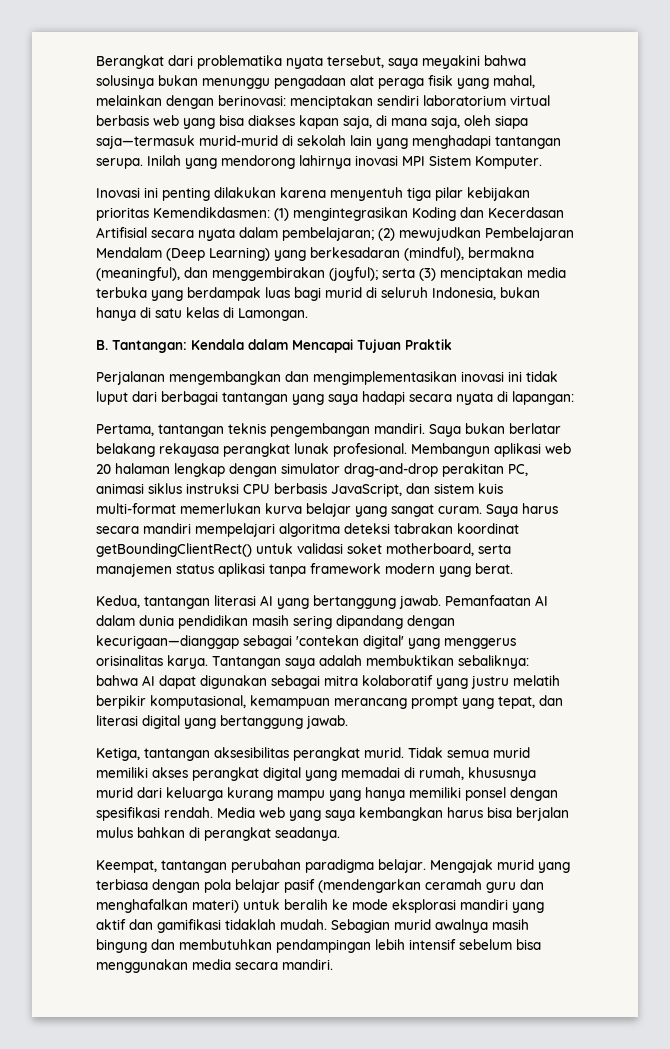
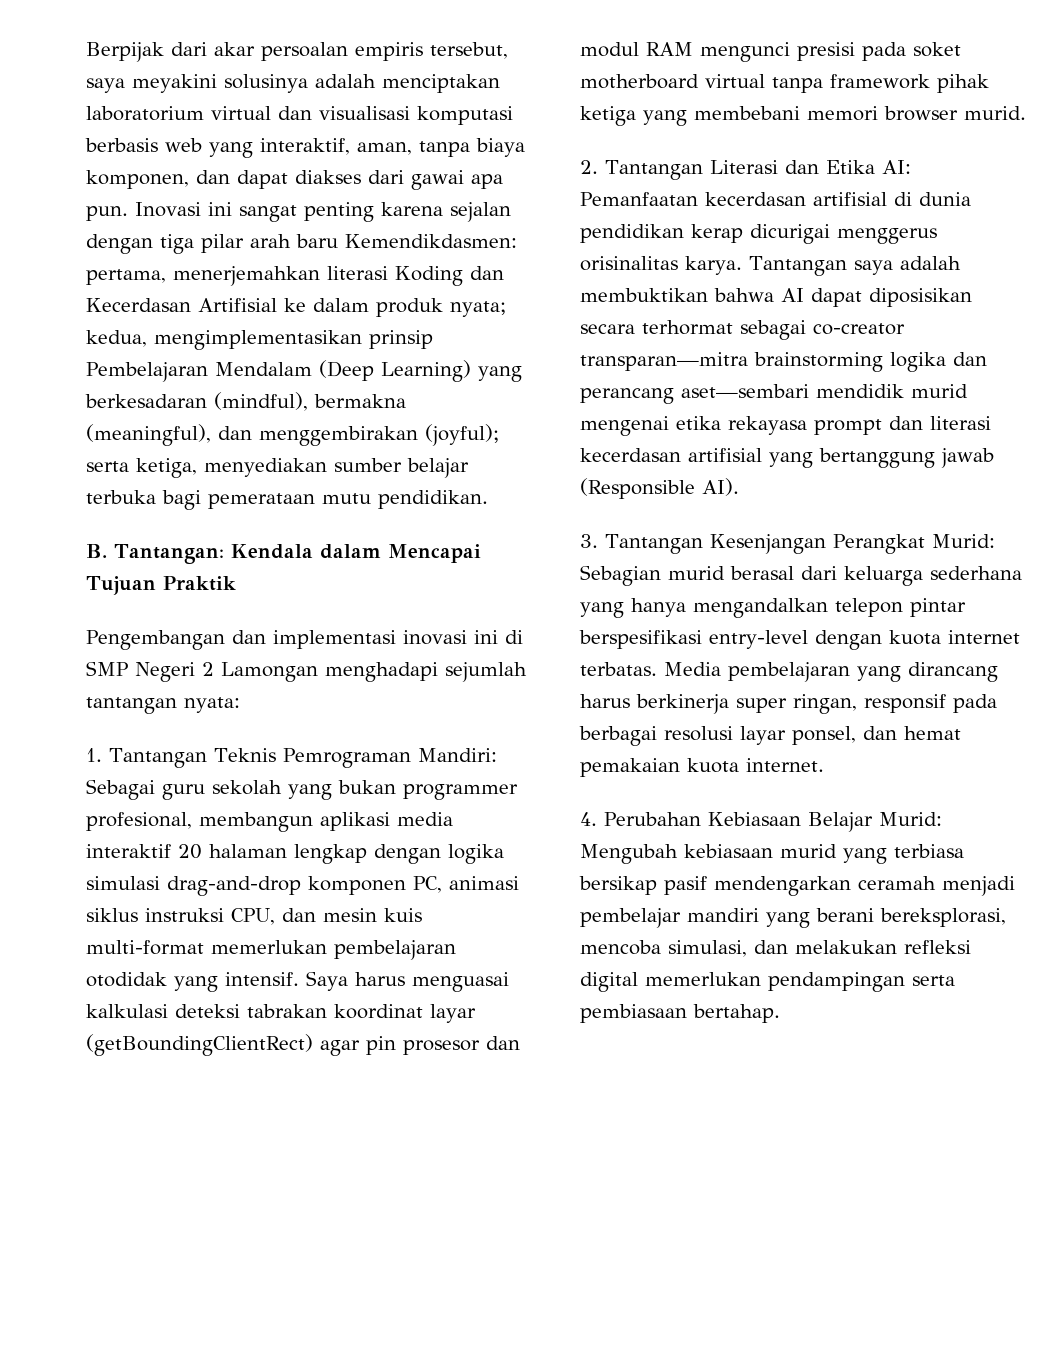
[96,55,526,69] [96,75,535,89] [96,95,550,109] [96,115,528,129] [96,135,561,149] [96,155,542,169] [96,187,530,201] [96,207,564,221] [96,227,481,241] Berangkat dari problematika nyata tersebut, saya meyakini bahwa solusinya bukan menunggu pengadaan alat peraga fisik yang mahal, melainkan dengan berinovasi: menciptakan sendiri laboratorium virtual berbasis web yang bisa diakses kapan saja, di mana saja, oleh siapa saja—termasuk murid-murid di sekolah lain yang menghadapi tantangan serupa. Inilah yang mendorong lahirnya inovasi MPI Sistem Komputer. // Inovasi ini penting dilakukan karena menyentuh tiga pilar kebijakan prioritas Kemendikdasmen: (1) mengintegrasikan Koding dan Kecerdasan Artifisial secara nyata dalam pembelajaran; (2) mewujudkan -> [86,42,508,62] [86,74,500,93] [86,106,513,125] [85,138,525,158] [86,170,503,190] [86,202,511,222] [86,234,517,254] [86,266,504,286] [86,298,506,317] [86,330,433,350] Berpijak dari akar persoalan empiris tersebut, saya meyakini solusinya adalah menciptakan laboratorium virtual dan visualisasi komputasi berbasis web yang interaktif, aman, tanpa biaya komponen, dan dapat diakses dari gawai apa pun. Inovasi ini sangat penting karena sejalan dengan tiga pilar arah baru Kemendikdasmen: pertama, menerjemahkan literasi Koding dan Kecerdasan Artifisial ke dalam produk nyata; kedua, mengimplementasikan prinsip
[419,267,566,281] [96,287,540,301] [96,307,308,321] (3) menciptakan media terbuka yang berdampak luas bagi murid di seluruh Indonesia, bukan hanya di satu kelas di Lamongan. -> [136,458,469,478] [86,490,488,510] ketiga, menyediakan sumber belajar terbuka bagi pemerataan mutu pendidikan.
[96,371,558,385] [96,391,574,405] [96,423,561,437] [96,443,571,457] [96,463,528,477] [96,483,503,497] [96,503,558,517] [96,523,519,537] [96,543,511,557] [96,563,513,577] [96,595,548,609] [96,615,455,629] [96,635,440,649] Perjalanan mengembangkan dan mengimplementasikan inovasi ini tidak luput dari berbagai tantangan yang saya hadapi secara nyata di lapangan: // Pertama, tantangan teknis pengembangan mandiri. Saya bukan berlatar belakang rekayasa perangkat lunak profesional. Membangun aplikasi web 20 halaman lengkap dengan simulator drag-and-drop perakitan PC, animasi siklus instruksi CPU berbasis JavaScript, dan sistem kuis multi-format memerlukan kurva belajar yang sangat curam. Saya harus secara mandiri mempelajari algoritma deteksi tabrakan koordinat getBoundingClientRect() untuk validasi soket motherboard, serta manajemen status aplikasi tanpa framework modern yang berat. // Kedua, tantangan literasi AI yang bertanggung jawab. Pemanfaatan AI dalam dunia pendidikan masih sering dipandang dengan kecurigaan—dianggap sebagai 'contekan digital' yang -> [86,630,523,650] [86,661,527,682] [86,697,240,714] [86,748,497,768] [86,779,518,800] [86,812,453,832] [86,844,504,864] [86,876,519,896] [86,908,422,925] [86,940,456,960] [86,971,509,992] [86,1004,476,1023] [86,1034,520,1056] [580,42,961,62] [580,74,989,93] [580,106,1026,126] [580,160,911,180] [580,192,971,206] [580,224,830,244] Pengembangan dan implementasi inovasi ini di SMP Negeri 2 Lamongan menghadapi sejumlah tantangan nyata: // 1. Tantangan Teknis Pemrograman Mandiri: Sebagai guru sekolah yang bukan programmer profesional, membangun aplikasi media interaktif 20 halaman lengkap dengan logika simulasi drag-and-drop komponen PC, animasi siklus instruksi CPU, dan mesin kuis multi-format memerlukan pembelajaran otodidak yang intensif. Saya harus menguasai kalkulasi deteksi tabrakan koordinat layar (getBoundingClientRect) agar pin prosesor dan modul RAM mengunci presisi pada soket motherboard virtual tanpa framework pihak ketiga yang membebani memori browser murid. // 2. Tantangan Literasi dan Etika AI: Pemanfaatan kecerdasan artifisial di dunia pendidikan kerap dicurigai
[458,655,529,669] sebaliknya: -> (708, 295) none
[200,675,560,689] [96,695,563,709] [96,715,348,729] [96,747,530,761] [96,767,536,781] [96,787,558,801] [96,807,569,821] [96,827,340,841] [96,859,570,873] [96,879,544,893] [96,899,544,913] [96,919,529,933] [96,939,541,953] [96,959,333,973] digunakan sebagai mitra kolaboratif yang justru melatih berpikir komputasional, kemampuan merancang prompt yang tepat, dan literasi digital yang bertanggung jawab. // Ketiga, tantangan aksesibilitas perangkat murid. Tidak semua murid memiliki akses perangkat digital yang memadai di rumah, khususnya murid dari keluarga kurang mampu yang hanya memiliki ponsel dengan spesifikasi rendah. Media web yang saya kembangkan harus bisa berjalan mulus bahkan di perangkat seadanya. // Keempat, tantangan perubahan paradigma belajar. Mengajak murid yang terbiasa dengan pola belajar pasif (mendengarkan ceramah guru dan menghafalkan materi) untuk beralih ke mode eksplorasi mandiri yang aktif dan gamifikasi tidaklah mudah. Sebagian murid awalnya masih bingung dan membutuhkan pendampingan lebih intensif sebelum bisa menggunakan media secara mandiri. -> [869,288,972,307] [580,320,905,340] [580,352,987,372] [580,384,968,404] [580,416,991,436] [580,448,994,468] [580,478,739,499] [580,534,995,554] [580,565,1022,586] [580,598,966,618] [579,630,1020,650] [580,662,998,682] [580,694,997,714] [579,726,961,746] [580,758,824,777] [580,812,942,832] [580,844,964,864] [579,876,1015,896] [580,908,1006,928] [580,940,971,957] [580,972,955,992] [580,1004,780,1023] diposisikan secara terhormat sebagai co-creator transparan—mitra brainstorming logika dan perancang aset—sembari mendidik murid mengenai etika rekayasa prompt dan literasi kecerdasan artifisial yang bertanggung jawab (Responsible AI). // 3. Tantangan Kesenjangan Perangkat Murid: Sebagian murid berasal dari keluarga sederhana yang hanya mengandalkan telepon pintar berspesifikasi entry-level dengan kuota internet terbatas. Media pembelajaran yang dirancang harus berkinerja super ringan, responsif pada berbagai resolusi layar ponsel, dan hemat pemakaian kuota internet. // 4. Perubahan Kebiasaan Belajar Murid: Mengubah kebiasaan murid yang terbiasa bersikap pasif mendengarkan ceramah menjadi pembelajar mandiri yang berani bereksplorasi, mencoba simulasi, dan melakukan refleksi digital memerlukan pendampingan serta pembiasaan bertahap.

